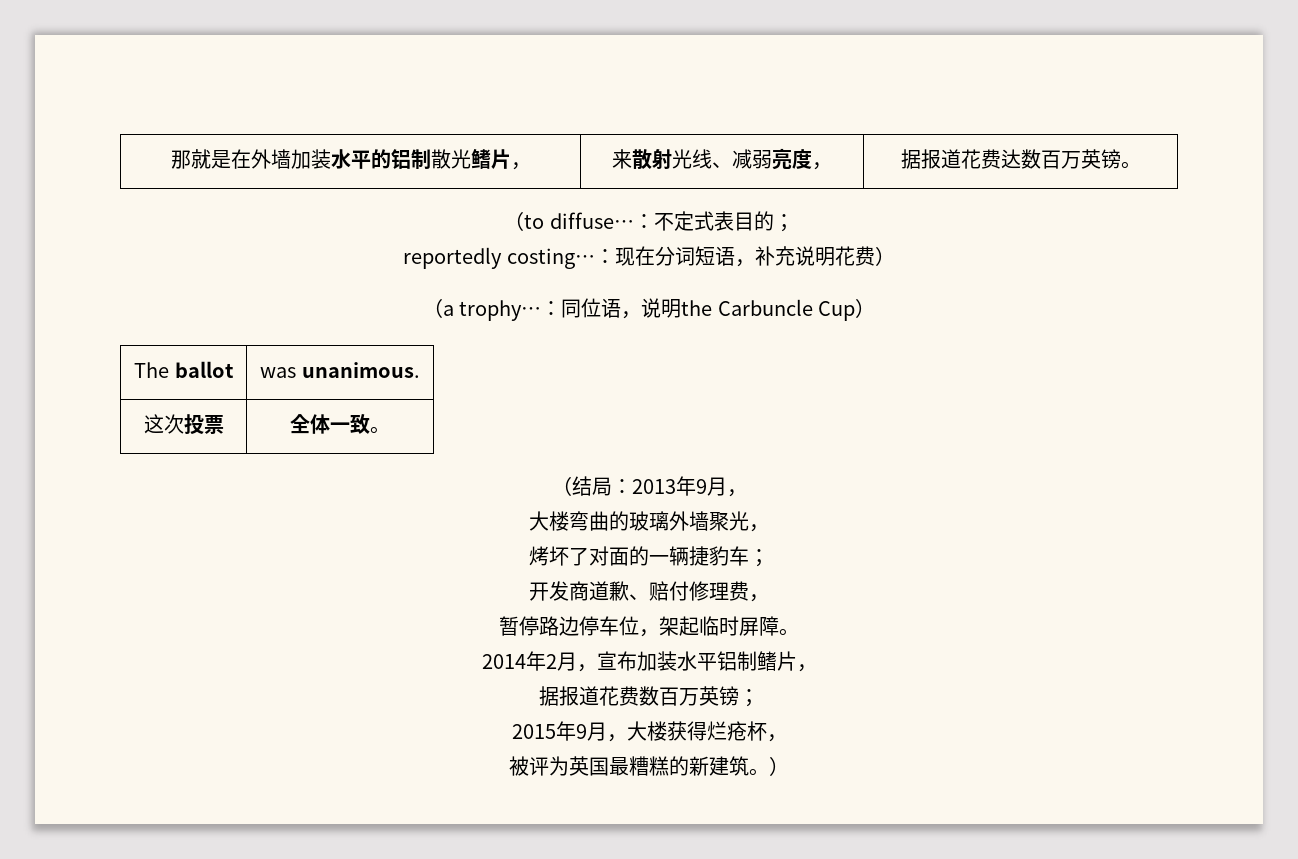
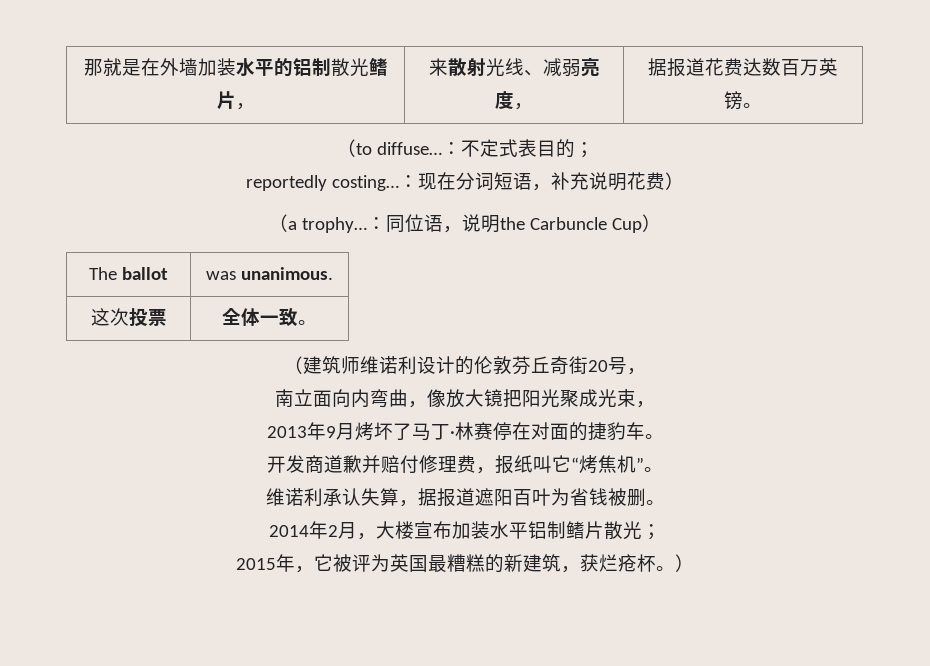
[571,476,747,497] [529,511,769,532] [529,546,769,567] 结局：2013年9月， // 大楼弯曲的玻璃外墙聚光， // 烤坏了对面的一辆捷豹车； -> [303,355,646,375] [275,389,655,408] [266,422,664,441] 建筑师维诺利设计的伦敦芬丘奇街20号， // 南立面向内弯曲，像放大镜把阳光聚成光束， // 2013年9月烤坏了马丁·林赛停在对面的捷豹车。
[629,594,649,600] 、 -> [362,455,381,473] 并
[499,616,779,637] // 暂停路边停车位，架起临时屏障 -> [495,455,663,474] [265,488,646,507] 报纸叫它“烤焦机”。 // 维诺利承认失算，据报道遮阳百叶为省钱被删
(597, 668) none -> [376,521,414,539] 大楼
[796,664,817,672] [539,686,759,707] [511,721,787,742] ， // 据报道花费数百万英镑； // 2015年9月，大楼获得烂疮杯， // -> [604,521,661,540] [236,554,333,573] 散光； // 2015年，它
(749, 766) none -> [561,554,656,573] ，获烂疮杯

